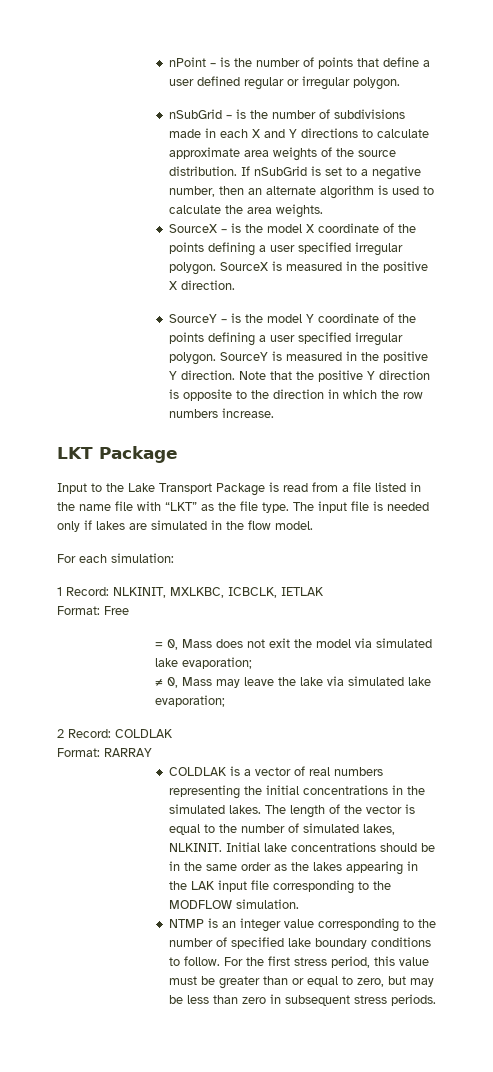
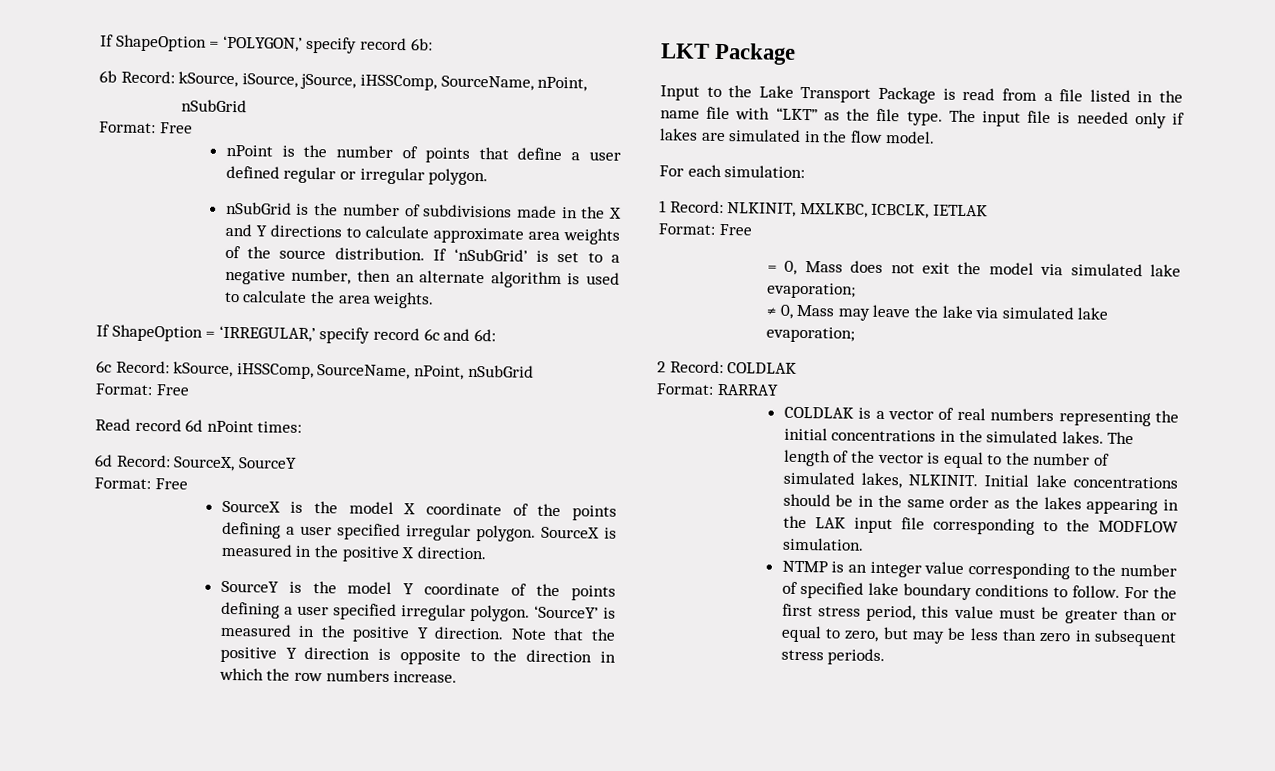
[168,57,216,67] nPoint – -> [100,34,433,54] [99,70,588,92] [180,99,247,113] [99,121,193,134] [225,144,273,157] If ShapeOption = ‘POLYGON,’ specify record 6b: // 6b Record: kSource, iSource, jSource, iHSSComp, SourceName, nPoint, // nSubGrid // Format: Free // nPoint
[225,115,232,119] – -> (292, 208) none
[219,129,248,138] each -> [581,206,606,219] the
[253,166,307,176] nSubGrid -> [453,248,528,262] ‘nSubGrid’
[168,224,227,233] // SourceX – -> [96,324,496,344] [96,360,534,380] [95,383,189,396] [95,418,303,433] [94,454,297,472] [94,477,188,490] [221,500,281,513] // If ShapeOption = ‘IRREGULAR,’ specify record 6c and 6d: // 6c Record: kSource, iHSSComp, SourceName, nPoint, nSubGrid // Format: Free // Read record 6d nPoint times: // 6d Record: SourceX, SourceY // Format: Free // SourceX
[220,319,227,323] – -> (279, 586) none
[219,352,268,361] SourceY -> [533,605,599,619] ‘SourceY’

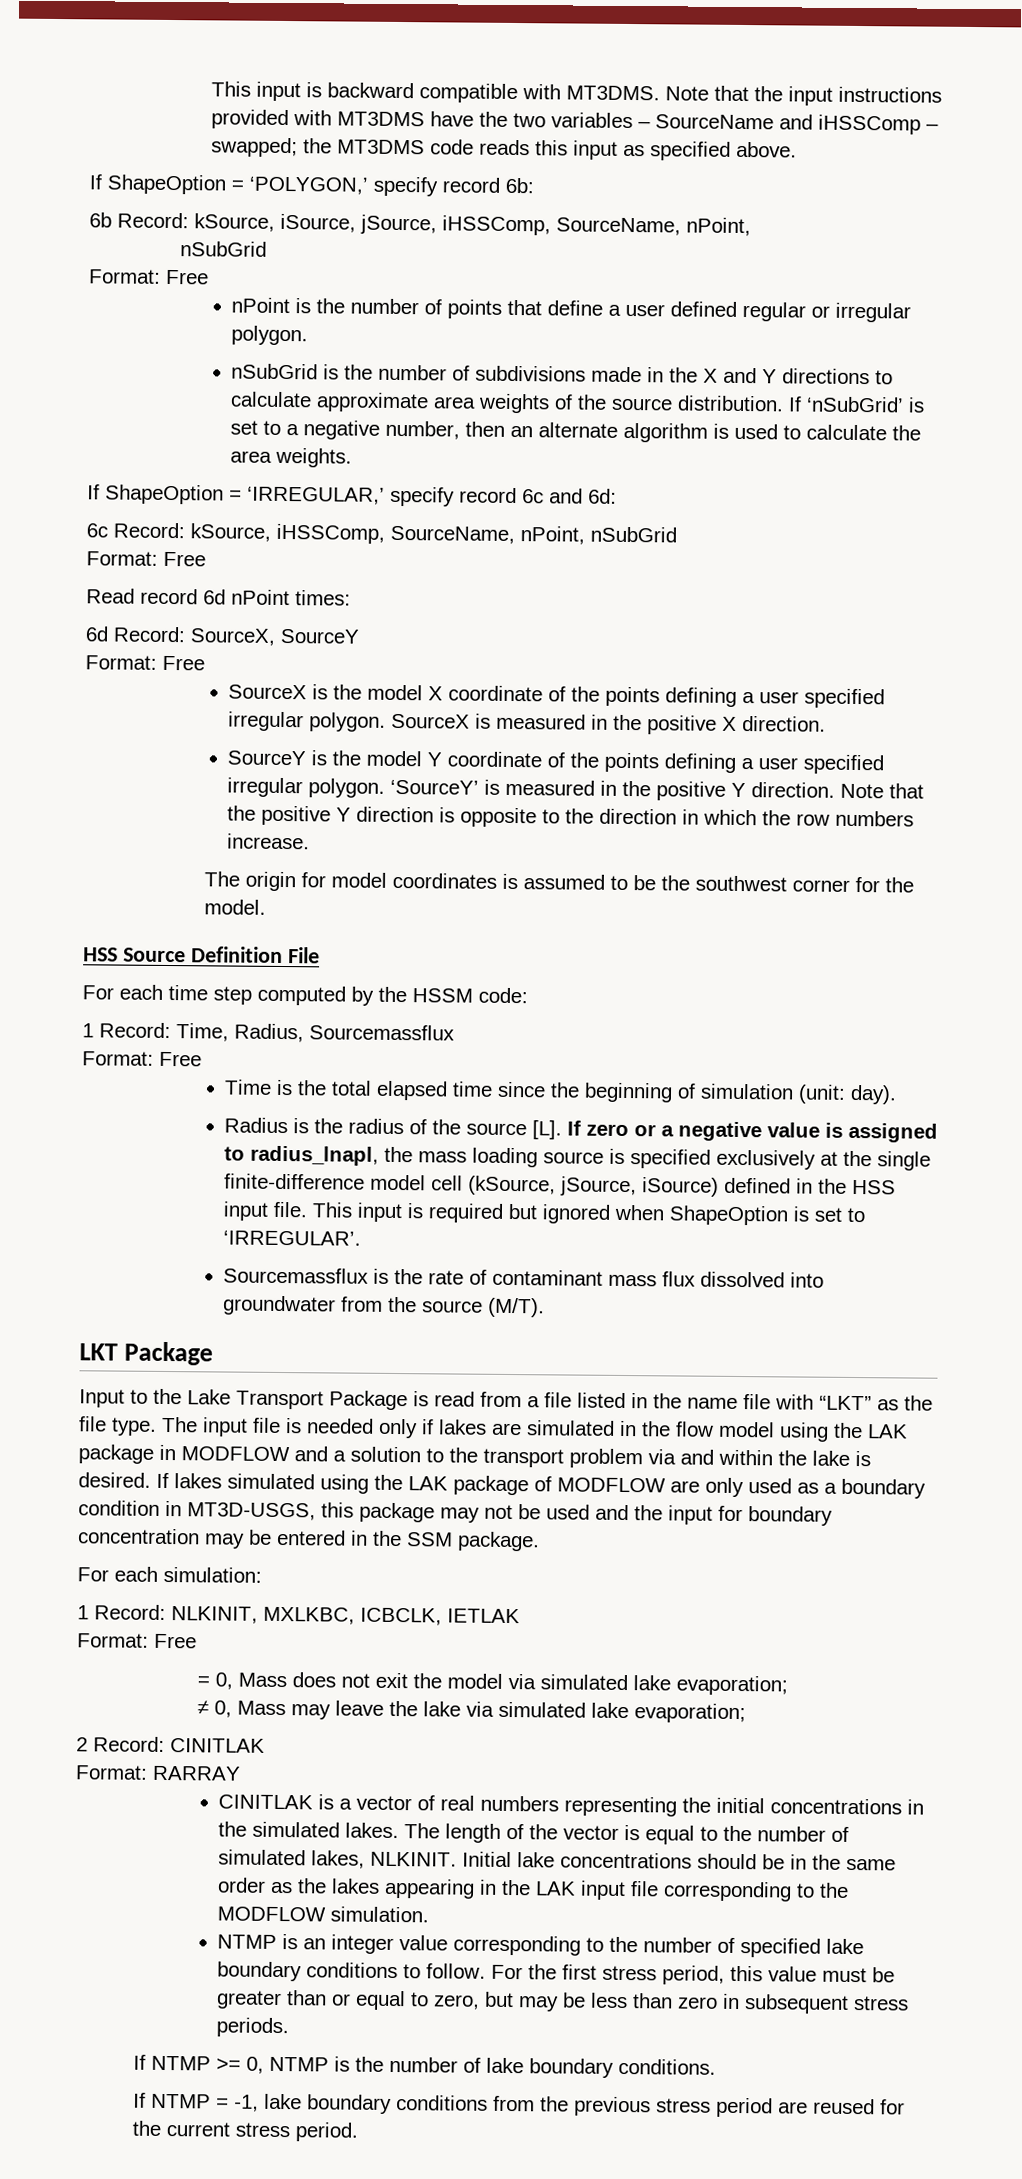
(100, 40) none -> [210,81,942,106] [210,109,939,135] [210,137,797,161] This input is backward compatible with MT3DMS. Note that the input instructions provided with MT3DMS have the two variables – SourceName and iHSSComp – swapped; the MT3DMS code reads this input as specified above. //
(458, 677) none -> [203,871,914,893] [203,899,266,915] [83,946,320,964] [82,984,528,1006] [82,1022,455,1043] [82,1051,202,1067] [224,1079,898,1105] [224,1117,939,1143] [224,1145,932,1171] [224,1173,897,1197] [223,1201,866,1226] [223,1230,362,1246] [223,1267,825,1288] [223,1295,546,1318] // The origin for model coordinates is assumed to be the southwest corner for the model. // HSS Source Definition File // For each time step computed by the HSSM code: // 1 Record: Time, Radius, Sourcemassflux // Format: Free // Time is the total elapsed time since the beginning of simulation (unit: day). // Radius is the radius of the source [L]. If zero or a negative value is assigned to radius_lnapl, the mass loading source is specified exclusively at the single finite-difference model cell (kSource, jSource, iSource) defined in the HSS input file. This input is required but ignored when ShapeOption is set to ‘IRREGULAR’. // Sourcemassflux is the rate of contaminant mass flux dissolved into groundwater from the source (M/T).
[884,131,935,144] model. -> [718,1421,908,1442] [78,1444,871,1469] [78,1472,926,1499] [78,1500,833,1526] [78,1528,540,1552] model using the LAK package in MODFLOW and a solution to the transport problem via and within the lake is desired. If lakes simulated using the LAK package of MODFLOW are only used as a boundary condition in MT3D-USGS, this package may not be used and the input for boundary concentration may be entered in the SSM package.
[727,362,798,374] COLDLAK -> [170,1738,265,1753] CINITLAK
[783,406,854,419] COLDLAK -> [218,1794,314,1810] CINITLAK
(886, 657) none -> [133,2054,717,2078] [133,2092,906,2118] [132,2120,359,2142] // If NTMP >= 0, NTMP is the number of lake boundary conditions. // If NTMP = -1, lake boundary conditions from the previous stress period are reused for the current stress period.

